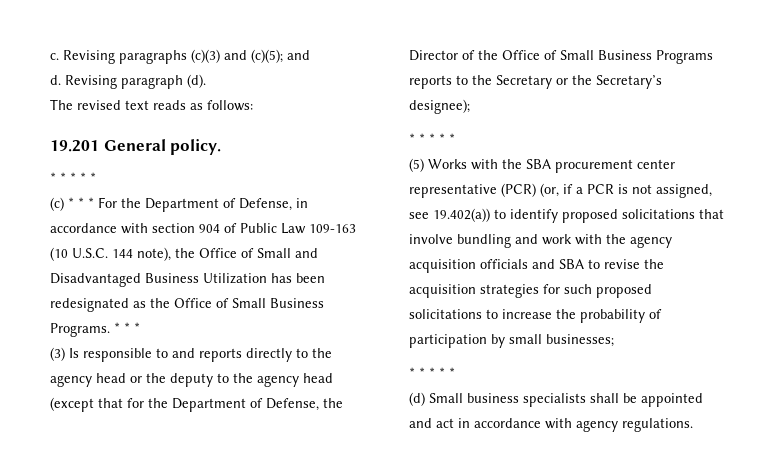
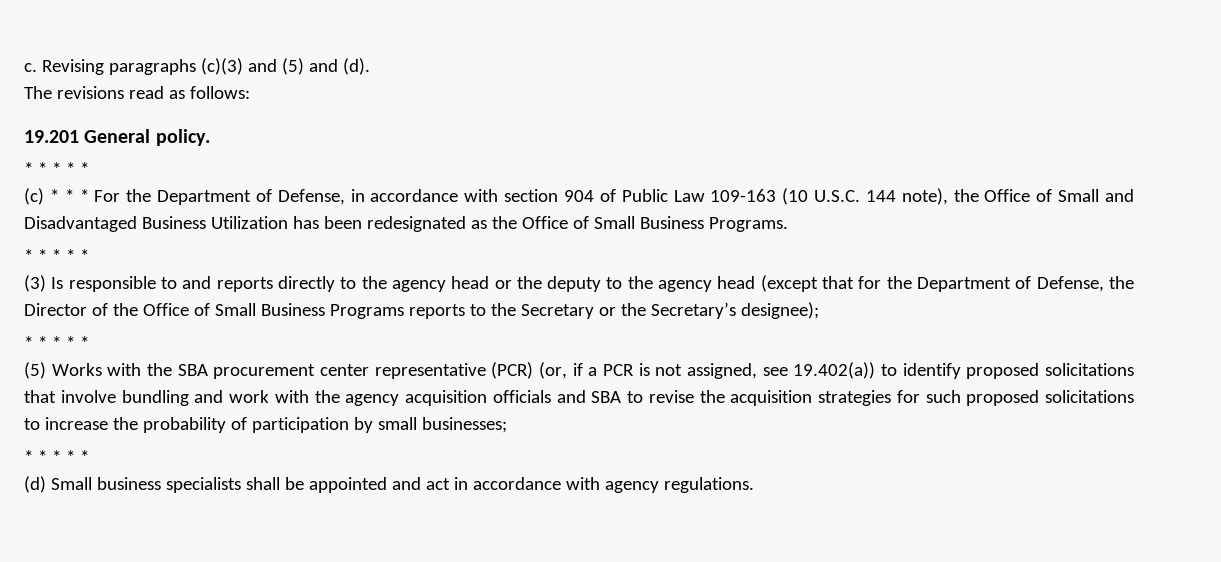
[251,49,310,63] [50,75,183,89] (c)(5); and // d. Revising paragraph -> [281,58,338,75] (5) and
[77,100,186,110] revised text reads -> [56,86,164,99] revisions read
(110, 330) none -> [24,249,47,262] // * *

